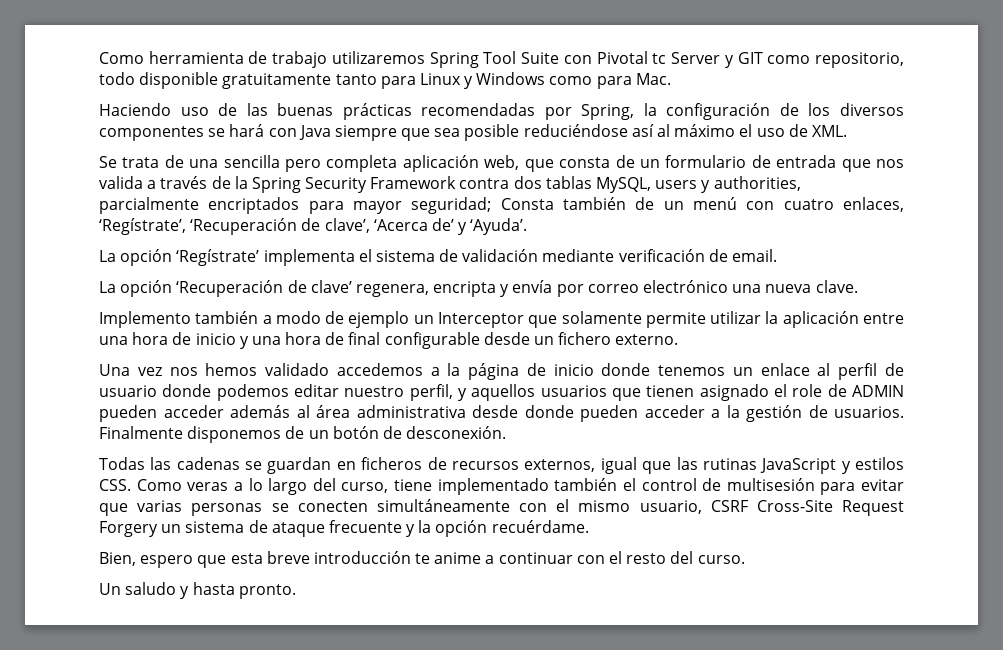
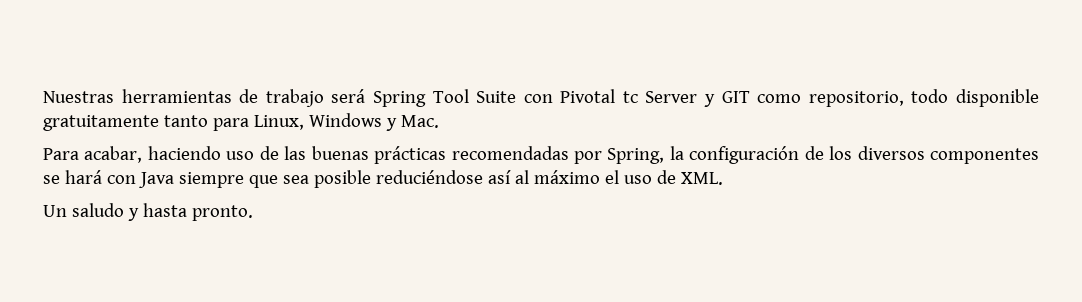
[99,51,244,64] Como herramienta -> [43,89,232,103] Nuestras herramientas
[331,51,425,64] utilizaremos -> [331,89,366,103] será
[419,72,671,89] [99,103,171,116] Linux y Windows como para Mac. // Haciendo -> [253,113,439,131] [43,146,221,163] Linux, Windows y Mac. // Para acabar, haciendo
[99,155,904,172] [99,176,801,193] [99,197,905,214] [99,218,528,235] [99,249,778,266] [99,280,858,297] [99,311,905,328] [99,332,679,349] [99,363,904,380] [99,384,905,401] [99,405,904,422] [99,426,507,443] [99,457,904,474] [99,478,904,495] [99,499,904,516] [99,520,589,537] [99,551,745,568] // Se trata de una sencilla pero completa aplicación web, que consta de un formulario de entrada que nos valida a través de la Spring Security Framework contra dos tablas MySQL, users y authorities, parcialmente encriptados para mayor seguridad; Consta también de un menú con cuatro enlaces, ‘Regístrate’, ‘Recuperación de clave’, ‘Acerca de’ y ‘Ayuda’. // La opción ‘Regístrate’ implementa el sistema de validación mediante verificación de email. // La opción ‘Recuperación de clave’ regenera, encripta y envía por correo electrónico una nueva clave. // Implemento también a modo de ejemplo un Interceptor que solamente permite utilizar la aplicación entre una hora de inicio y una hora de final configurable desde un fichero externo. // Una vez nos hemos validado accedemos a la página de inicio donde tenemos un enlace al perfil de usuario donde podemos editar nuestro perfil, y aquellos usuarios que tienen asignado el role de ADMIN pueden acceder además al área administrativa desde donde pueden acceder a la gestión de usuarios. Finalmente disponemos de un botón de desconexión. // Todas las cadenas se guardan en ficheros de recursos externos, igual que las rutinas JavaScript y estilos CSS. Como veras a lo largo del curso, tiene implementado también el control de multisesión para evitar que varias personas se conecten simultáneamente con el mismo usuario, CSRF Cross-Site Request Forgery un sistema de ataque frecuente y la opción recuérdame. // Bien, espero que esta breve introducción te anime a continuar con el resto del curso. -> (723, 178) none

